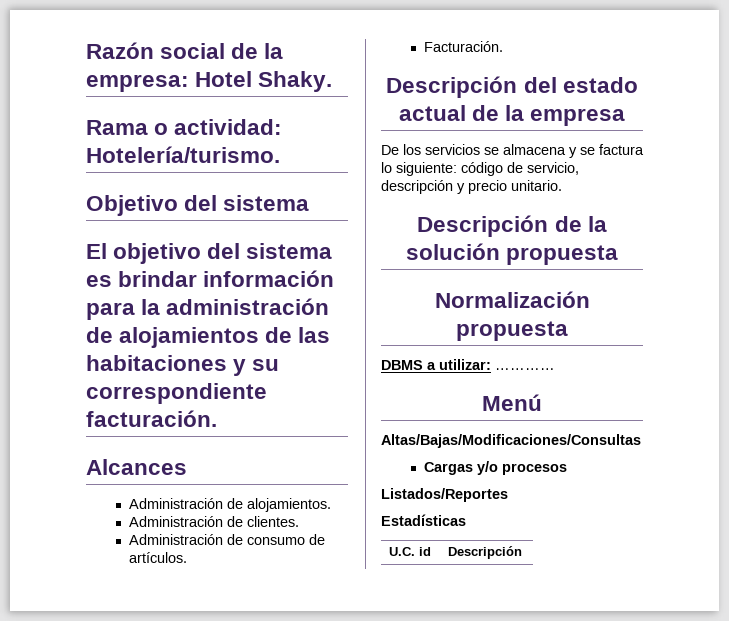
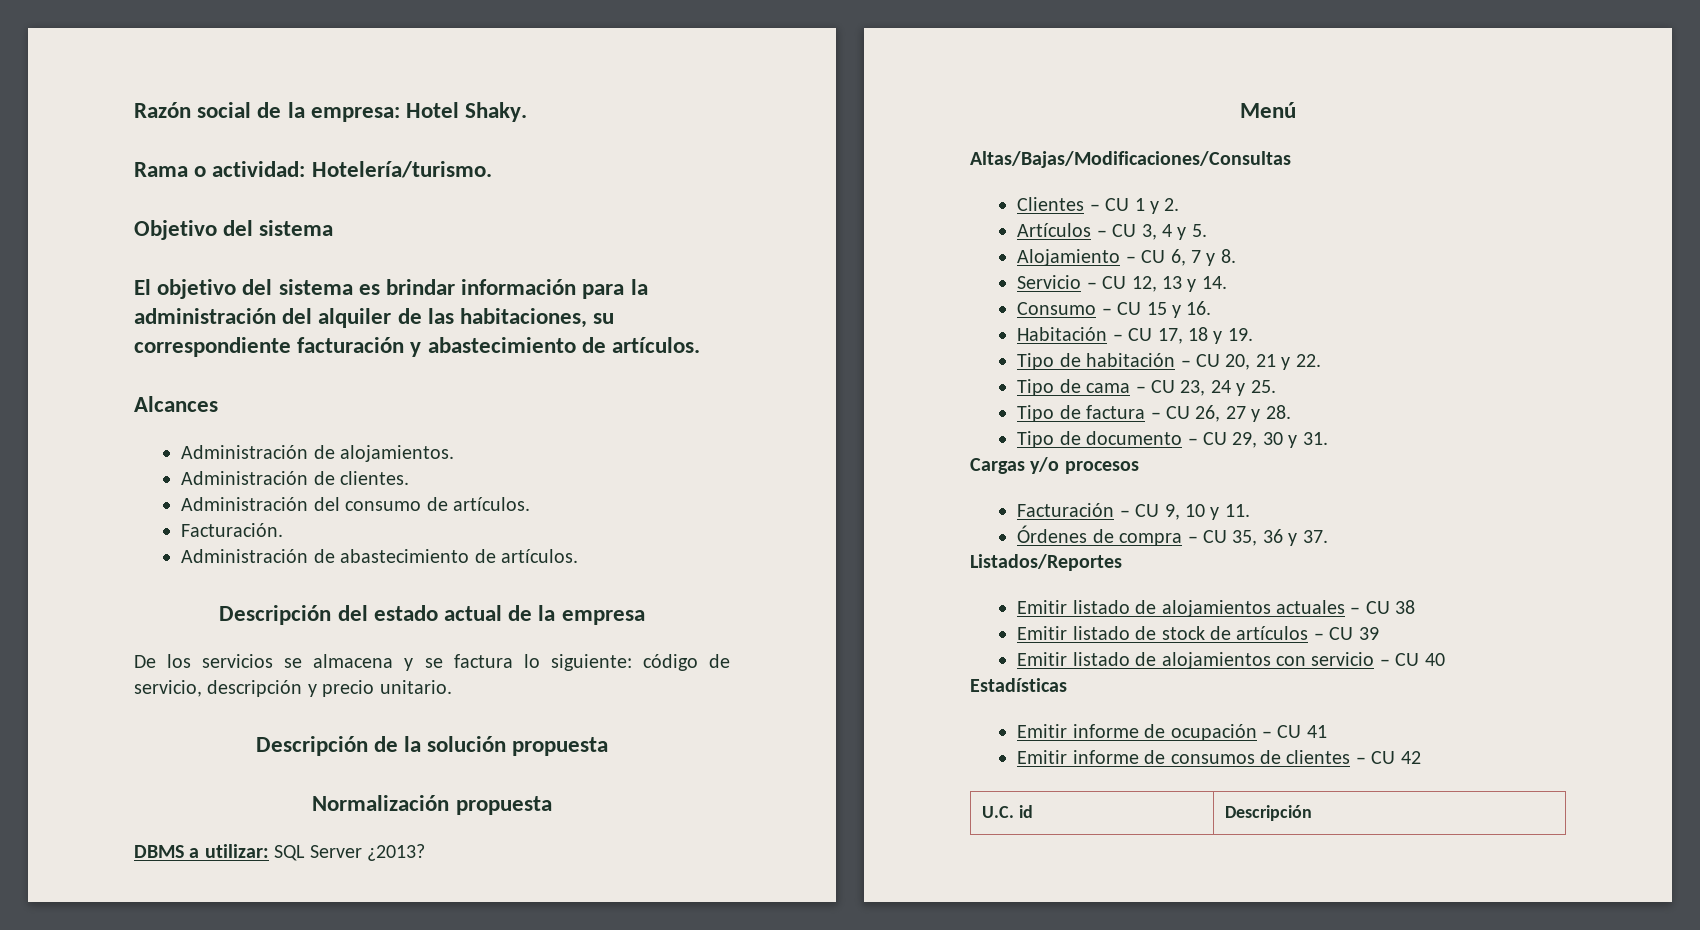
[86,327,331,348] [86,355,280,376] [86,383,267,404] [86,410,217,427] de alojamientos de las habitaciones y su correspondiente facturación. -> [282,308,615,328] [134,337,701,357] del alquiler de las habitaciones, su correspondiente facturación y abastecimiento de artículos.
[226,534,243,545] de -> [313,497,340,511] del
(503, 46) none -> [181,549,578,563] // Administración de abastecimiento de artículos.
[495,368,555,370] ………… -> [274,844,425,861] SQL Server ¿2013?
[423,461,567,475] [381,488,508,502] [381,514,466,526] Cargas y/o procesos // Listados/Reportes // Estadísticas -> [1017,197,1180,214] [1017,223,1207,240] [1017,249,1236,266] [1017,275,1227,292] [1017,301,1212,318] [1017,327,1253,344] [1017,353,1321,370] [1017,379,1276,396] [1017,405,1291,422] [1017,431,1328,448] [970,457,1139,474] [1017,503,1250,520] [1017,525,1328,546] [970,554,1122,571] [1017,600,1416,617] [1017,626,1379,640] [1017,652,1445,669] [970,678,1067,692] [1017,724,1327,741] [1017,750,1421,764] Clientes – CU 1 y 2. // Artículos – CU 3, 4 y 5. // Alojamiento – CU 6, 7 y 8. // Servicio – CU 12, 13 y 14. // Consumo – CU 15 y 16. // Habitación – CU 17, 18 y 19. // Tipo de habitación – CU 20, 21 y 22. // Tipo de cama – CU 23, 24 y 25. // Tipo de factura – CU 26, 27 y 28. // Tipo de documento – CU 29, 30 y 31. // Cargas y/o procesos // Facturación – CU 9, 10 y 11. // Órdenes de compra – CU 35, 36 y 37. // Listados/Reportes // Emitir listado de alojamientos actuales – CU 38 // Emitir listado de stock de artículos – CU 39 // Emitir listado de alojamientos con servicio – CU 40 // Estadísticas // Emitir informe de ocupación – CU 41 // Emitir informe de consumos de clientes – CU 42

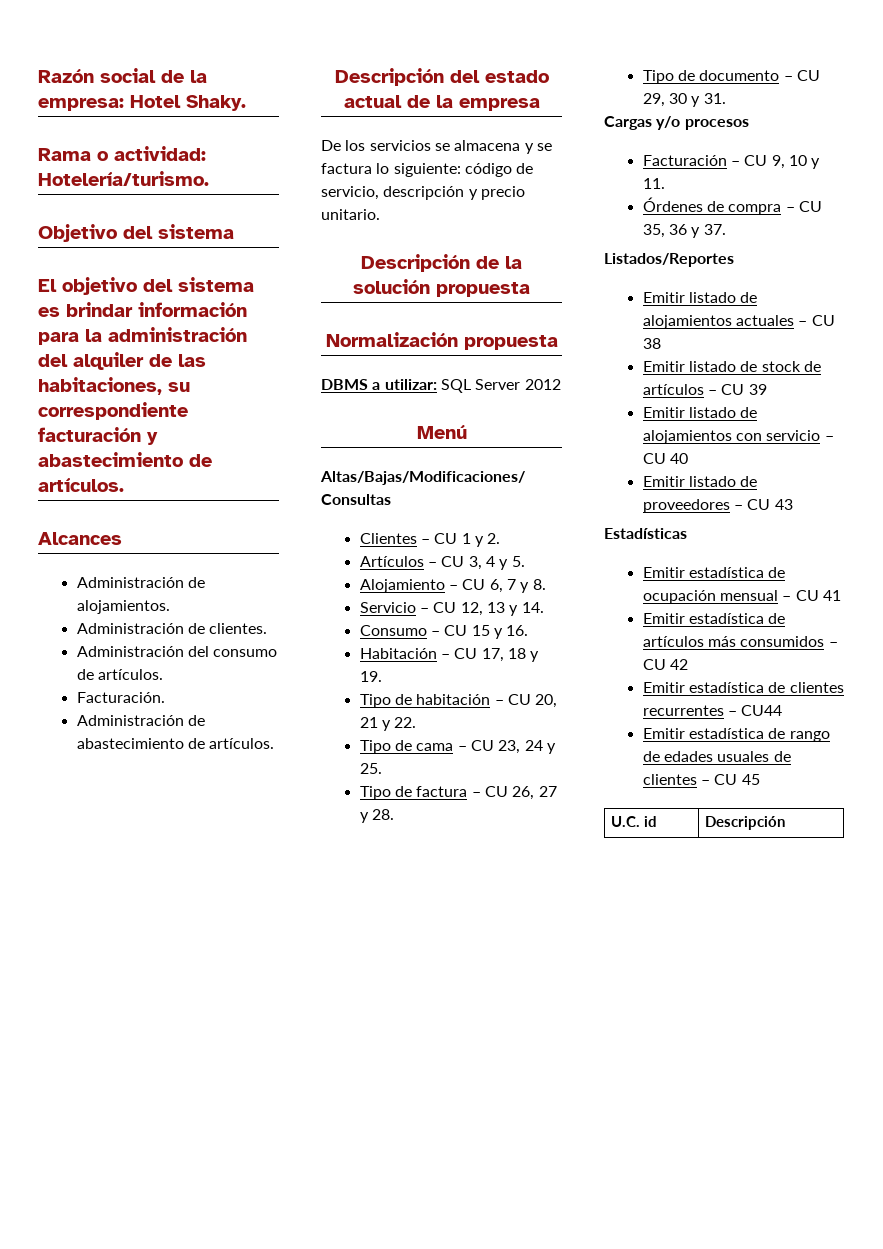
[367,844,425,861] ¿2013? -> [524,379,561,390] 2012
(1445, 659) none -> [642,476,758,487] [642,499,793,513] // Emitir listado de proveedores – CU 43
[1072,724,1139,738] informe -> [688,567,764,578] estadística
(1257, 732) none -> [719,590,778,601] mensual
[1072,750,1255,764] informe de consumos -> [688,613,786,624] [642,636,838,647] [642,659,688,670] [642,682,844,693] [642,705,783,716] [642,728,830,742] [642,751,770,762] estadística de artículos más consumidos – CU 42 // Emitir estadística de clientes recurrentes – CU44 // Emitir estadística de rango de edades usuales
[1400,751,1421,764] 42 -> [741,774,760,785] 45

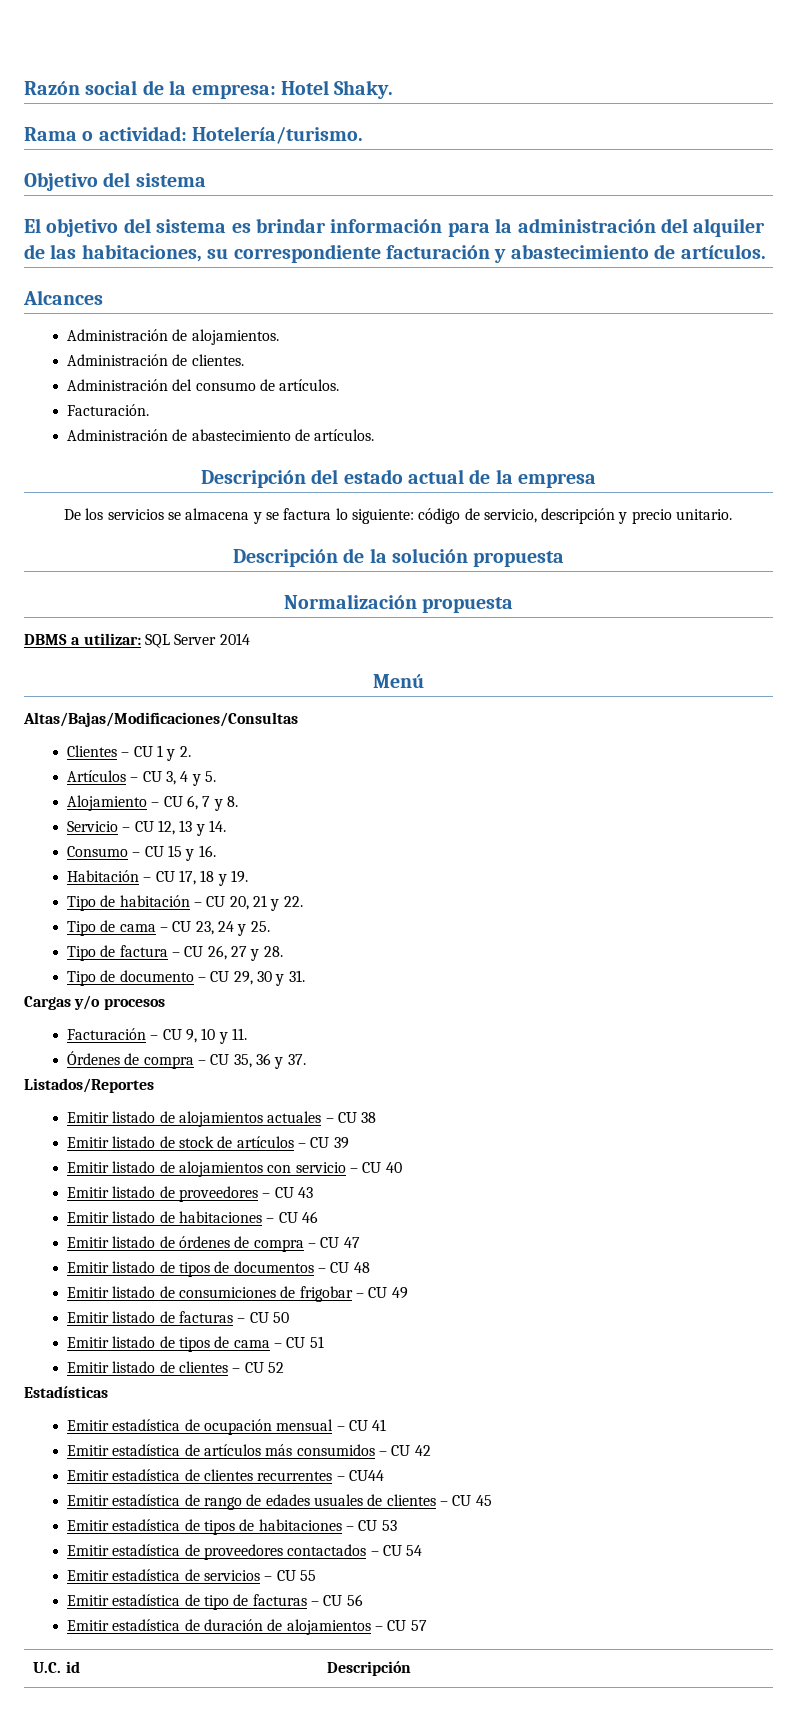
[524,379,561,390] 2012 -> [219,633,250,645] 2014
(793, 504) none -> [67,1211,319,1223] [67,1236,360,1252] [67,1261,370,1277] [67,1286,408,1302] [67,1311,290,1323] [67,1336,324,1352] [67,1361,285,1373] // Emitir listado de habitaciones – CU 46 // Emitir listado de órdenes de compra – CU 47 // Emitir listado de tipos de documentos – CU 48 // Emitir listado de consumiciones de frigobar – CU 49 // Emitir listado de facturas – CU 50 // Emitir listado de tipos de cama – CU 51 // Emitir listado de clientes – CU 52
(760, 779) none -> [67,1519,397,1535] [67,1544,423,1560] [67,1569,317,1581] [67,1594,363,1610] [67,1619,427,1635] // Emitir estadística de tipos de habitaciones – CU 53 // Emitir estadística de proveedores contactados – CU 54 // Emitir estadística de servicios – CU 55 // Emitir estadística de tipo de facturas – CU 56 // Emitir estadística de duración de alojamientos – CU 57

